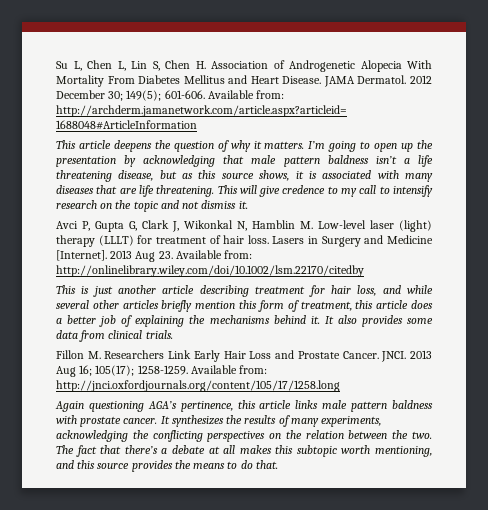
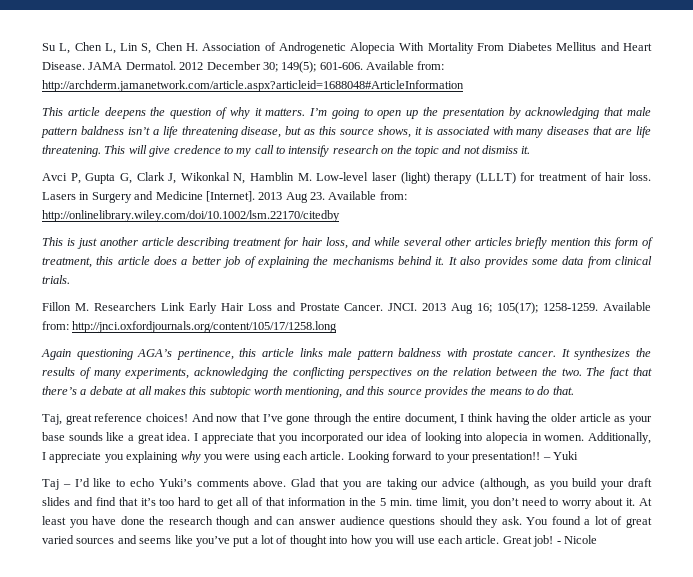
(278, 464) none -> [42,413,652,425] [42,432,651,444] [42,451,578,463] [42,478,652,490] [42,497,652,509] [42,516,652,528] [42,535,597,547] // Taj, great reference choices! And now that I’ve gone through the entire document, I think having the older article as your base sounds like a great idea. I appreciate that you incorporated our idea of looking into alopecia in women. Additionally, I appreciate you explaining why you were using each article. Looking forward to your presentation!! – Yuki // Taj – I’d like to echo Yuki’s comments above. Glad that you are taking our advice (although, as you build your draft slides and find that it’s too hard to get all of that information in the 5 min. time limit, you don’t need to worry about it. At least you have done the research though and can answer audience questions should they ask. You found a lot of great varied sources and seems like you’ve put a lot of thought into how you will use each article. Great job! - Nicole

